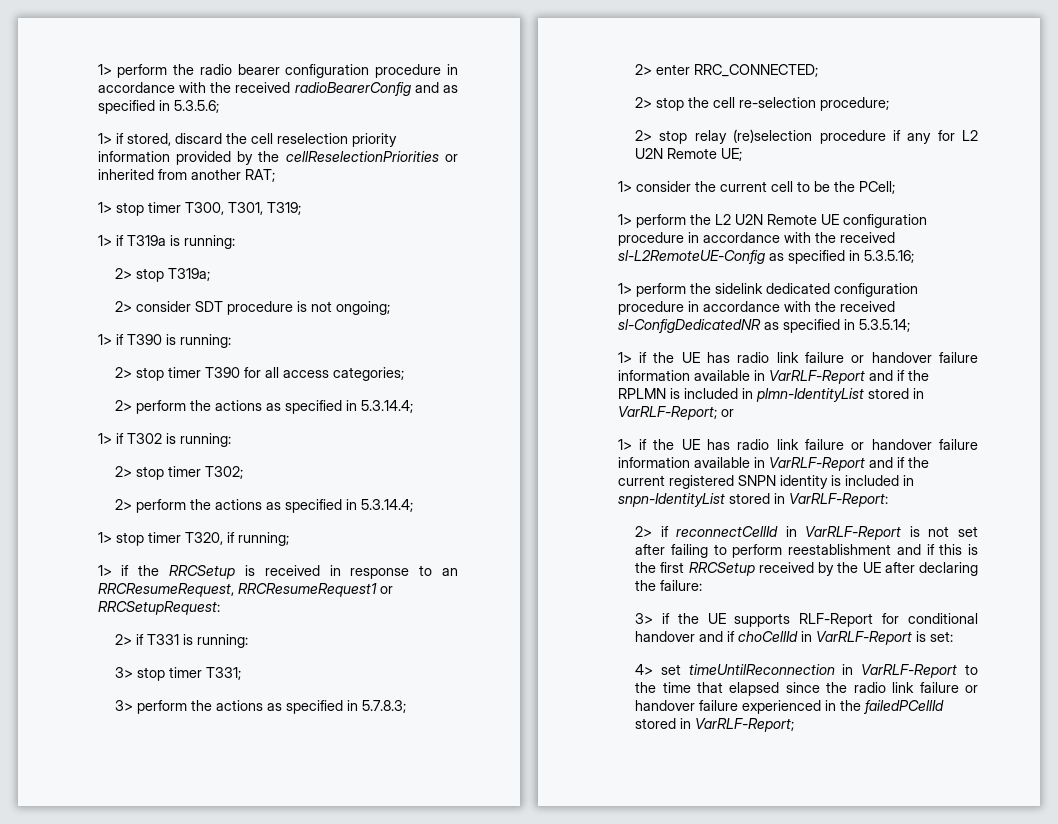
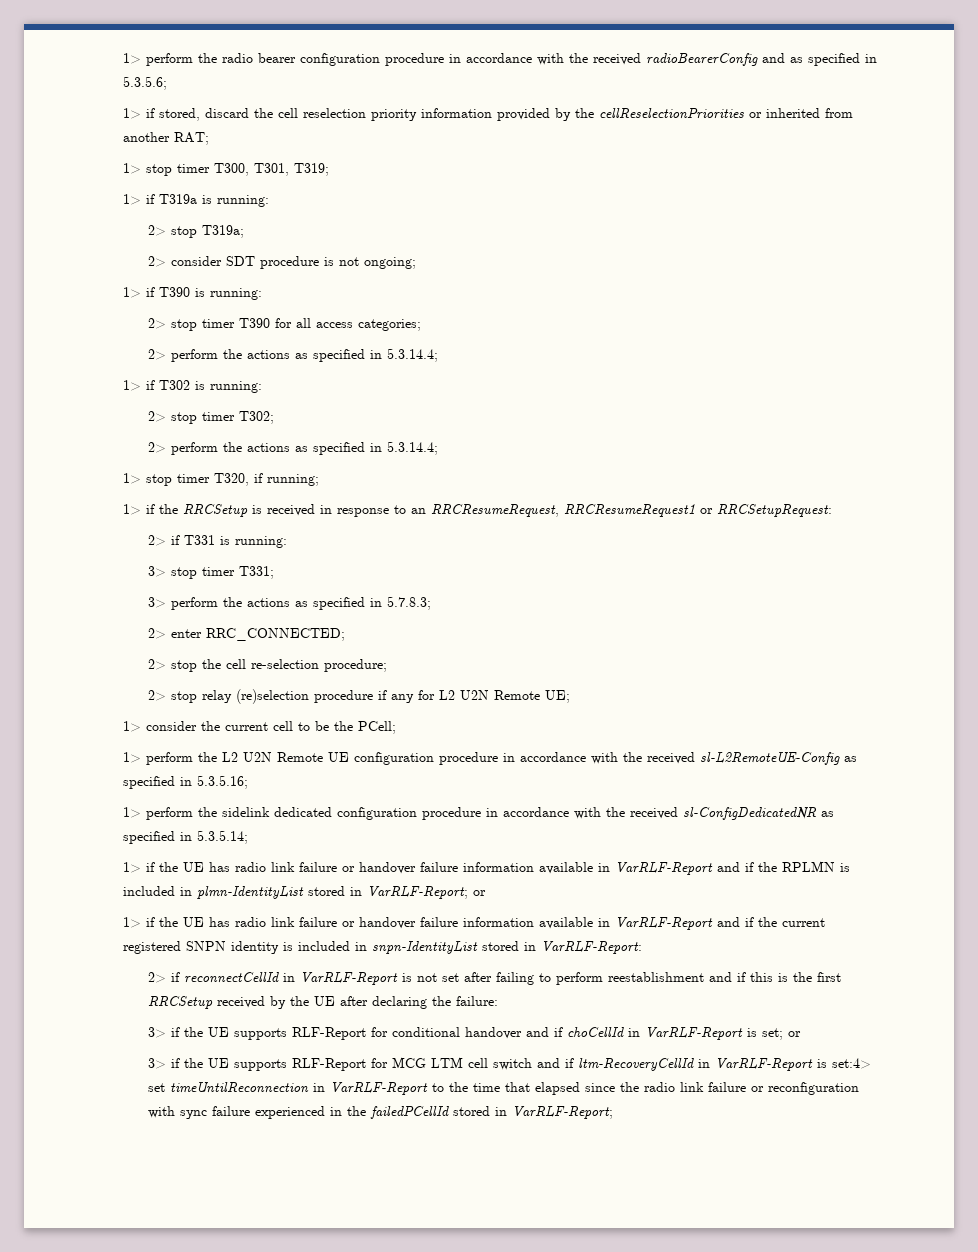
[930,631,954,642] [635,664,654,675] set: // 4> -> [762,1028,802,1040] [148,1057,872,1071] set; or // 3> if the UE supports RLF-Report for MCG LTM cell switch and if ltm-RecoveryCellId in VarRLF-Report is set:4>
[635,700,696,711] handover -> [768,1082,860,1095] [148,1106,208,1119] reconfiguration with sync

